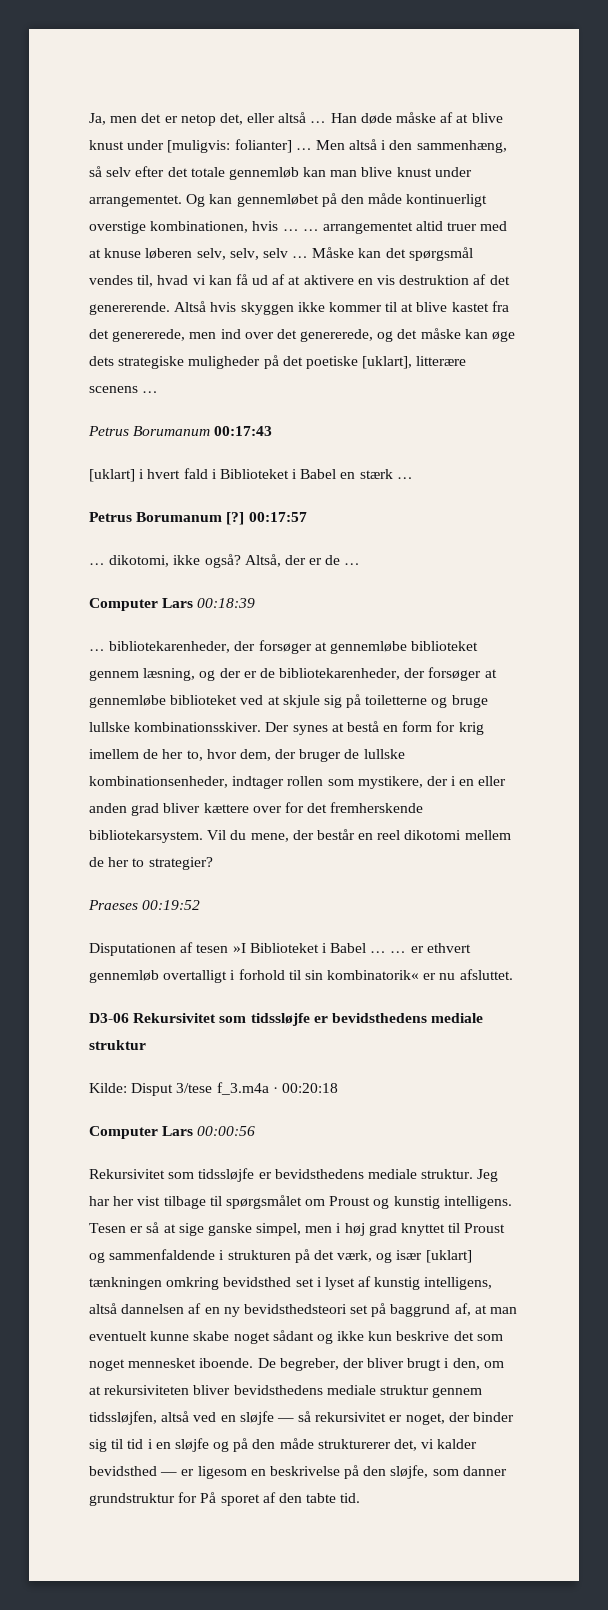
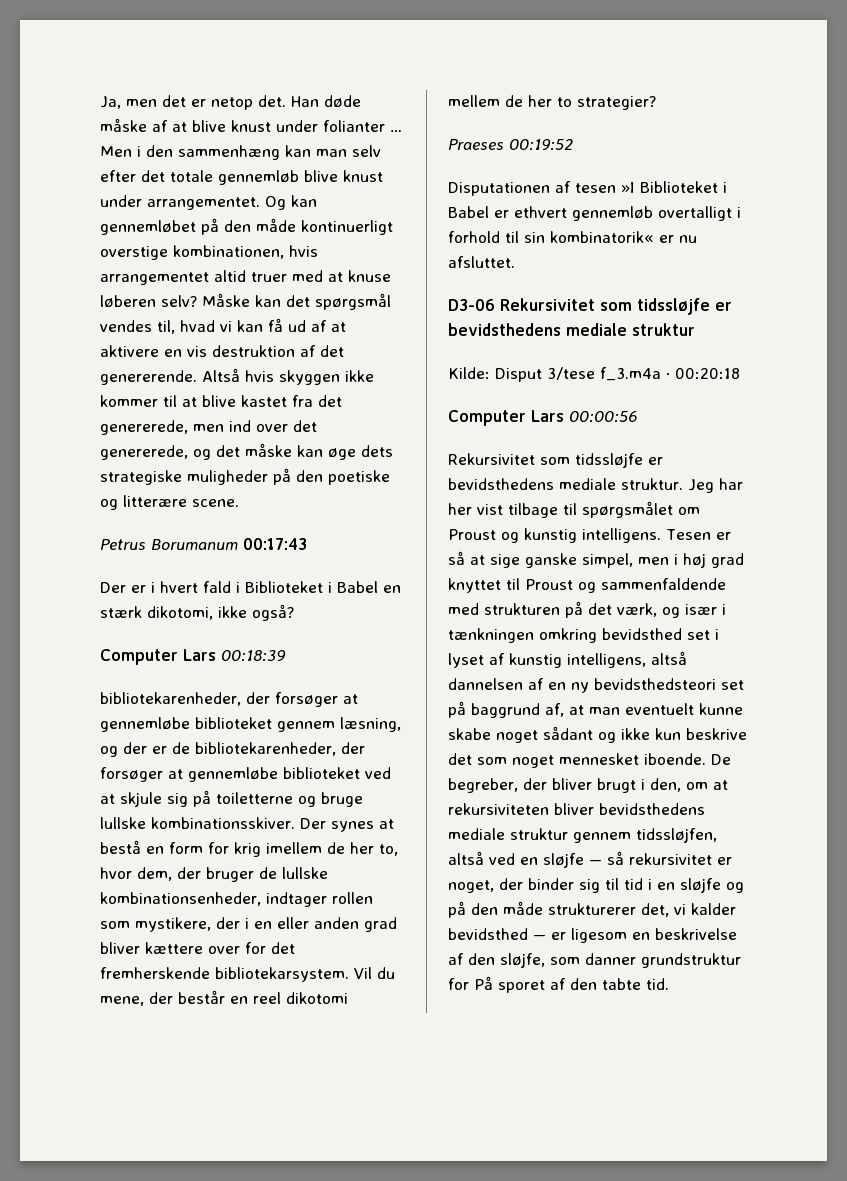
[219,112,327,125] det, eller altså … -> [258,95,286,107] det.
[167,139,292,153] [muligvis: folianter] -> [323,120,385,132] folianter
[349,139,378,150] altså -> (132, 151) none
[416,140,507,153] [89,166,102,177] sammenhæng, så -> [178,145,347,160] sammenhæng kan man
[303,167,358,177] kan man -> (299, 177) none
[282,229,319,231] … … -> (318, 251) none
[196,248,309,260] selv, selv, selv … -> [161,295,197,307] selv?
[282,356,467,369] [89,386,159,393] det poetiske [uklart], litterære scenens … -> [296,470,390,485] [100,495,239,510] den poetiske og litterære scene.
[89,469,135,482] [uklart] -> [100,582,146,593] Der er
[396,477,413,479] [89,512,307,525] [89,554,361,568] … // Petrus Borumanum [?] 00:17:57 // … dikotomi, ikke også? Altså, der er de … -> [147,604,294,621] dikotomi, ikke også?
[89,649,105,651] … -> (286, 656) none
[370,951,407,953] … … -> (489, 212) none
[219,1250,225,1260] i -> [448,603,479,615] med
[425,1250,472,1263] [uklart] -> [722,604,726,615] i
[344,1465,360,1479] på -> [448,953,464,965] af

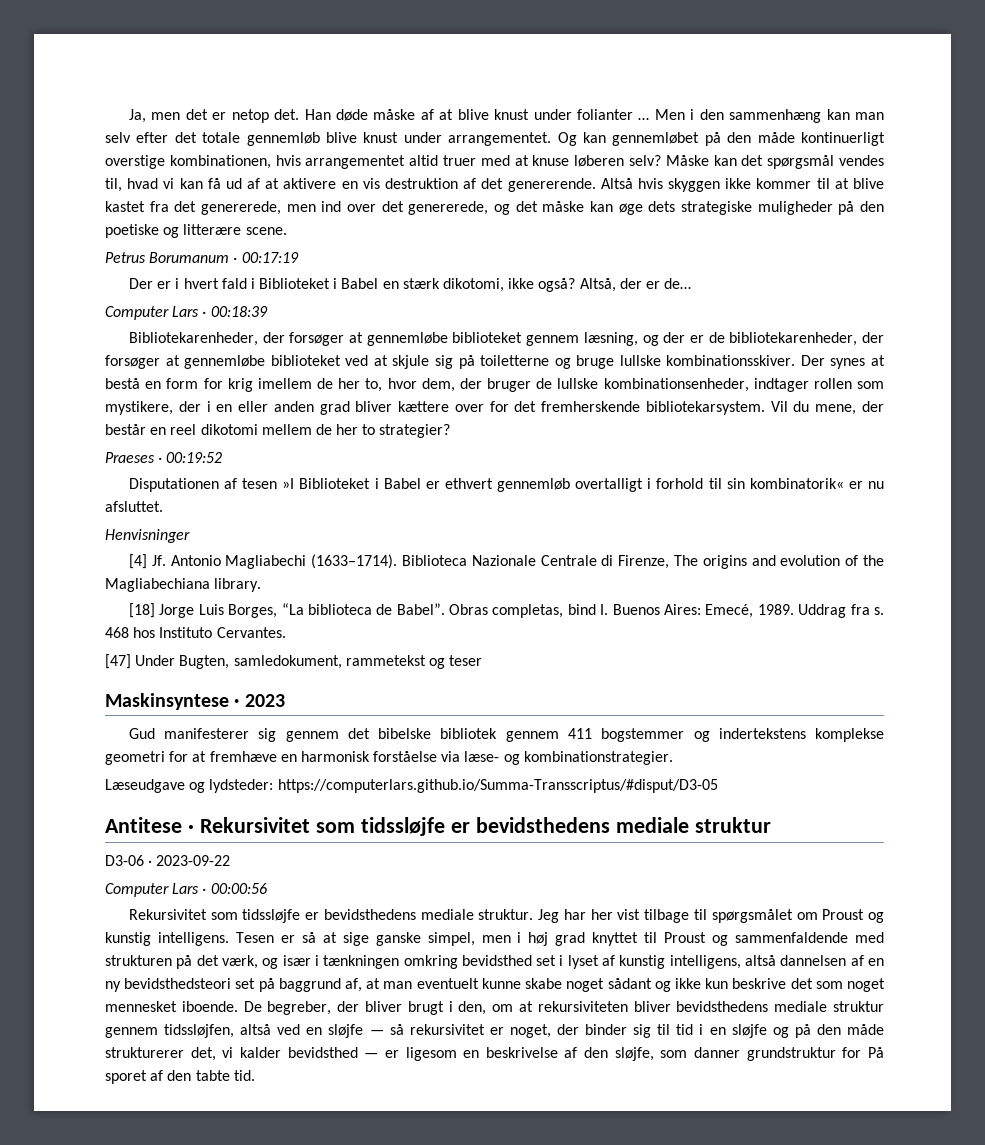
[243,538,307,550] 00:17:43 -> [233,252,299,263] · 00:17:19
[100,649,216,665] // Computer Lars -> [579,278,692,292] [105,306,207,320] Altså, der er de… // Computer Lars ·
[100,692,241,706] bibliotekarenheder, -> [128,332,258,346] Bibliotekarenheder,
(504, 144) none -> [158,457,163,463] ·
[448,299,495,311] D3-06 -> [105,529,190,543] [128,554,884,569] [105,578,262,592] [128,603,885,618] [105,627,286,638] [105,654,483,669] [105,693,285,710] [128,728,885,742] [105,751,673,765] [105,779,718,793] [105,817,194,833] Henvisninger // [4] Jf. Antonio Magliabechi (1633–1714). Biblioteca Nazionale Centrale di Firenze, The origins and evolution of the Magliabechiana library. // [18] Jorge Luis Borges, “La biblioteca de Babel”. Obras completas, bind I. Buenos Aires: Emecé, 1989. Uddrag fra s. 468 hos Instituto Cervantes. // [47] Under Bugten, samledokument, rammetekst og teser // Maskinsyntese · 2023 // Gud manifesterer sig gennem det bibelske bibliotek gennem 411 bogstemmer og indertekstens komplekse geometri for at fremhæve en harmonisk forståelse via læse- og kombinationstrategier. // Læseudgave og lydsteder: https://computerlars.github.io/Summa-Transscriptus/#disput/D3-05 // Antitese ·
[448,367,740,382] [448,410,564,426] Kilde: Disput 3/tese f_3.m4a · 00:20:18 // Computer Lars -> [105,855,231,866] [105,883,207,897] D3-06 · 2023-09-22 // Computer Lars ·

